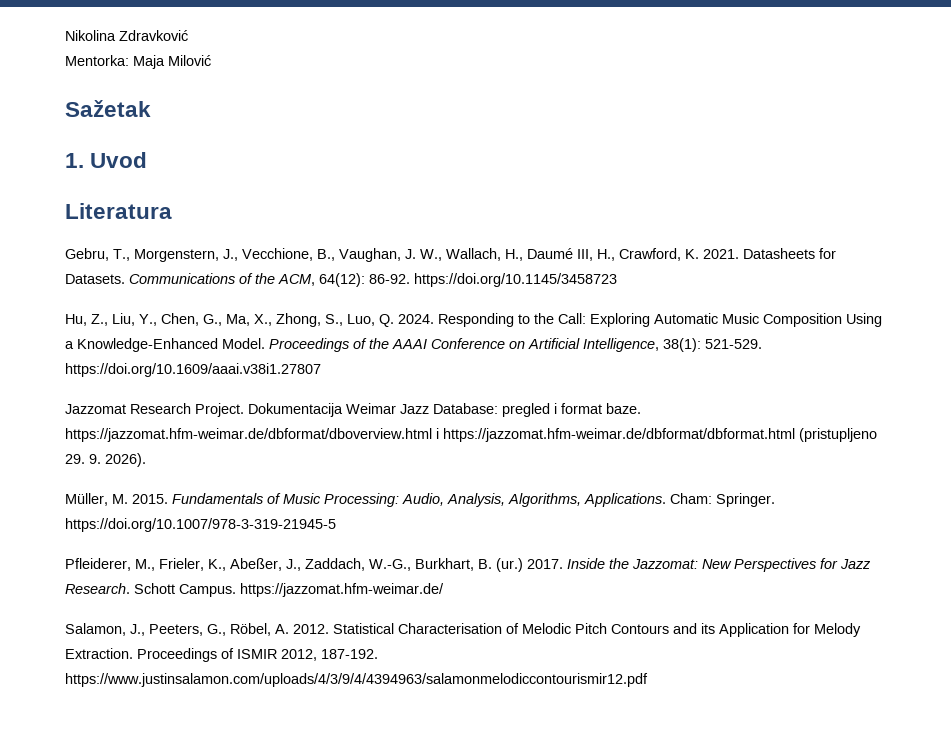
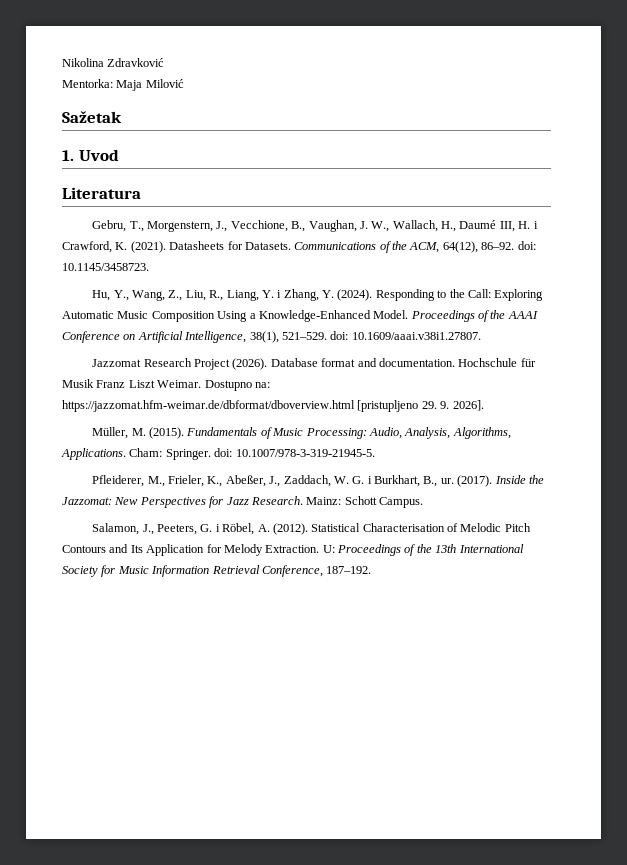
[597,249,615,261] H., -> [518,221,538,229] H. i
[703,249,739,259] 2021. -> [130,241,166,253] (2021).
[319,273,617,287] [65,313,434,327] 64(12): 86-92. https://doi.org/10.1145/3458723 // Hu, Z., Liu, Y., Chen, G., Ma, X., Zhong, S., Luo, Q. 2024. -> [442,241,536,253] [62,263,149,271] [92,289,373,301] 64(12), 86–92. doi: 10.1145/3458723. // Hu, Y., Wang, Z., Liu, R., Liang, Y. i Zhang, Y. (2024).
[663,338,762,352] [65,363,321,377] [65,403,641,417] [65,428,877,442] 38(1): 521-529. https://doi.org/10.1609/aaai.v38i1.27807 // Jazzomat Research Project. Dokumentacija Weimar Jazz Database: pregled i format baze. https://jazzomat.hfm-weimar.de/dbformat/dboverview.html i https://jazzomat.hfm-weimar.de/dbformat/dbformat.html (pristupljeno -> [249,331,481,343] [92,358,536,370] [62,379,270,391] [62,400,419,412] 38(1), 521–529. doi: 10.1609/aaai.v38i1.27807. // Jazzomat Research Project (2026). Database format and documentation. Hochschule für Musik Franz Liszt Weimar. Dostupno na: https://jazzomat.hfm-weimar.de/dbformat/dboverview.html [pristupljeno
[105,453,146,467] 2026). -> [452,400,484,411] 2026].
[132,494,168,504] 2015. -> [149,427,185,439] (2015).
[65,518,336,532] https://doi.org/10.1007/978-3-319-21945-5 -> [214,448,375,457] doi: 10.1007/978-3-319-21945-5.
[369,558,563,572] W.-G., Burkhart, B. (ur.) 2017. -> [333,475,493,487] W. G. i Burkhart, B., ur. (2017).
(130, 588) none -> [306,497,342,505] Mainz:
[240,583,444,597] https://jazzomat.hfm-weimar.de/ -> (423, 502) none
[207,624,226,636] G., -> [200,524,220,532] G. i
[293,624,329,634] 2012. -> [272,523,308,535] (2012).
[701,623,715,634] its -> [130,545,143,553] Its
[137,648,378,662] [65,673,648,687] Proceedings of ISMIR 2012, 187-192. https://www.justinsalamon.com/uploads/4/3/9/4/4394963/salamonmelodiccontourismir12.pdf -> [322,544,524,556] [62,565,372,577] U: Proceedings of the 13th International Society for Music Information Retrieval Conference, 187–192.

